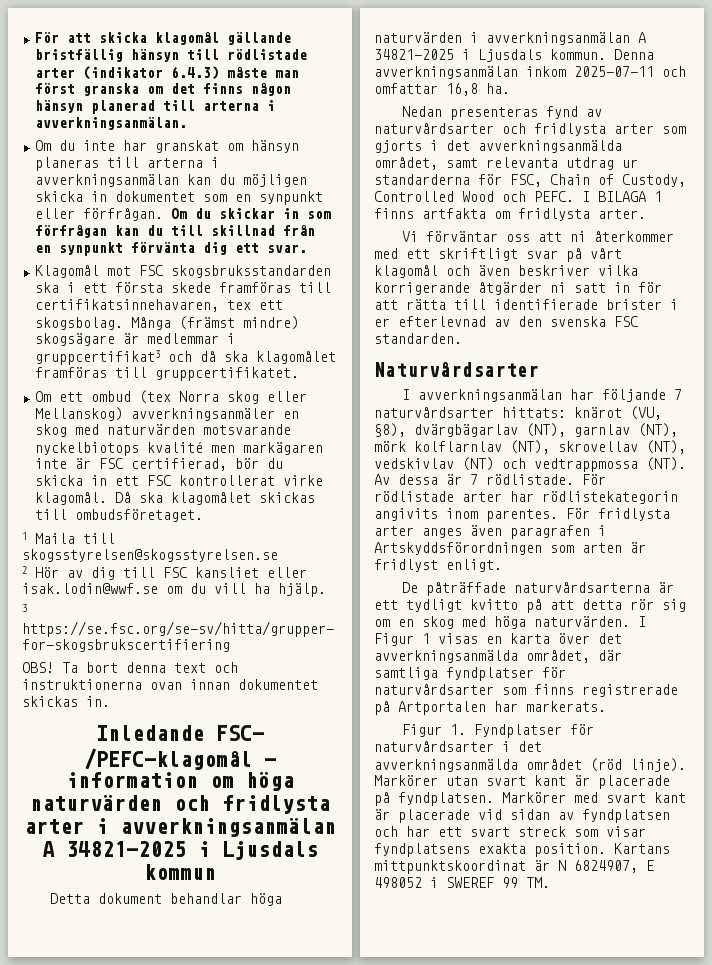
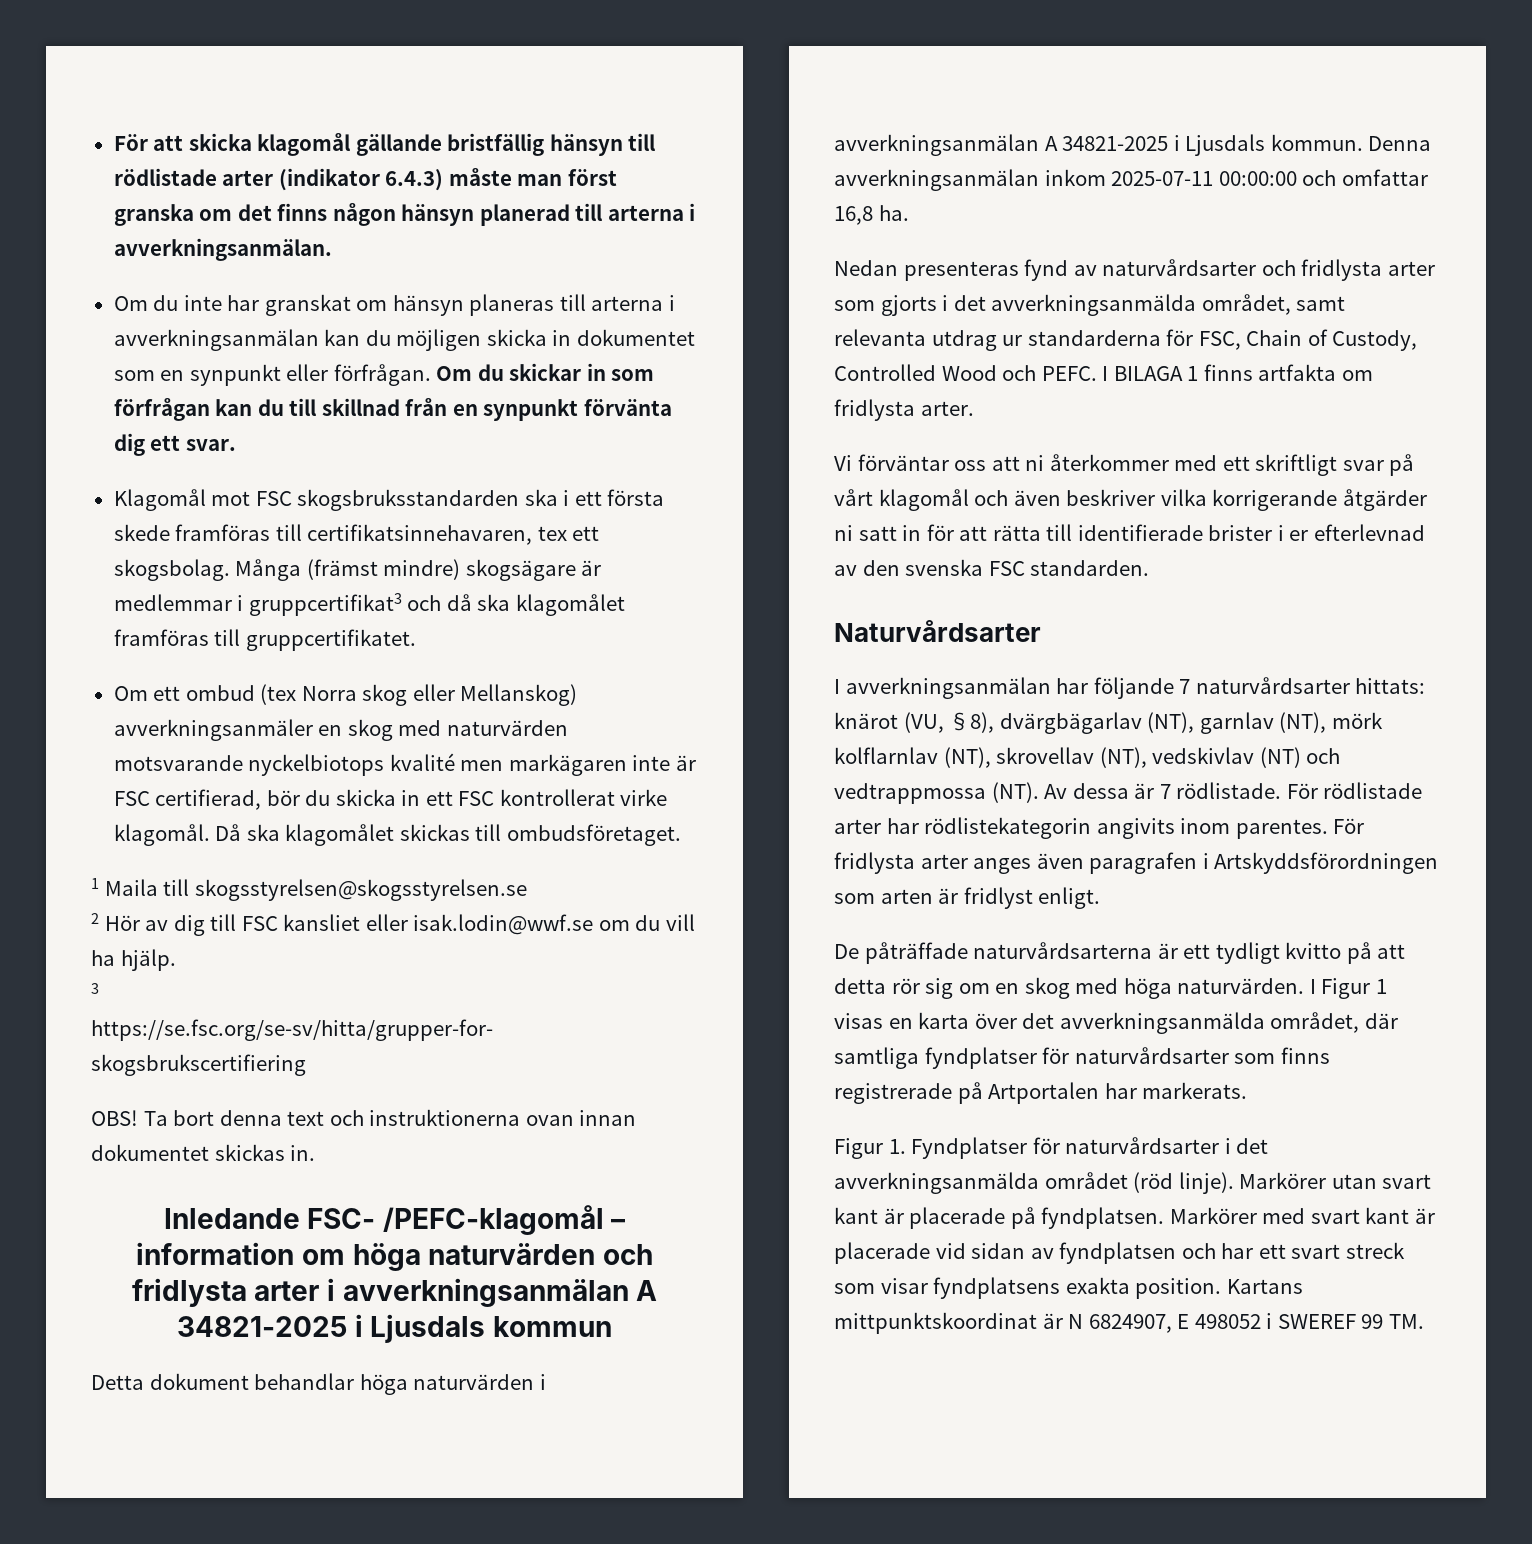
(654, 71) none -> [1218,171,1297,186] 00:00:00

